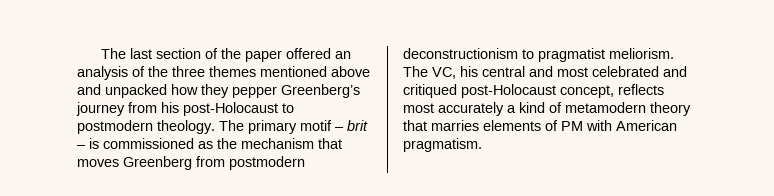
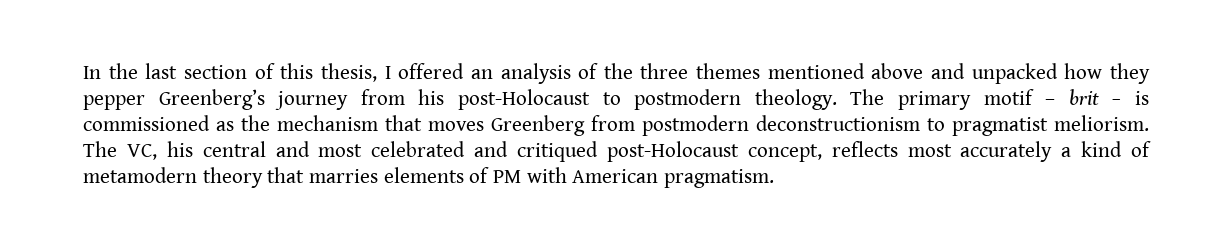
[100,48,126,59] The -> [83,63,138,79] In the
[220,48,282,62] the paper -> [280,63,391,82] this thesis, I

